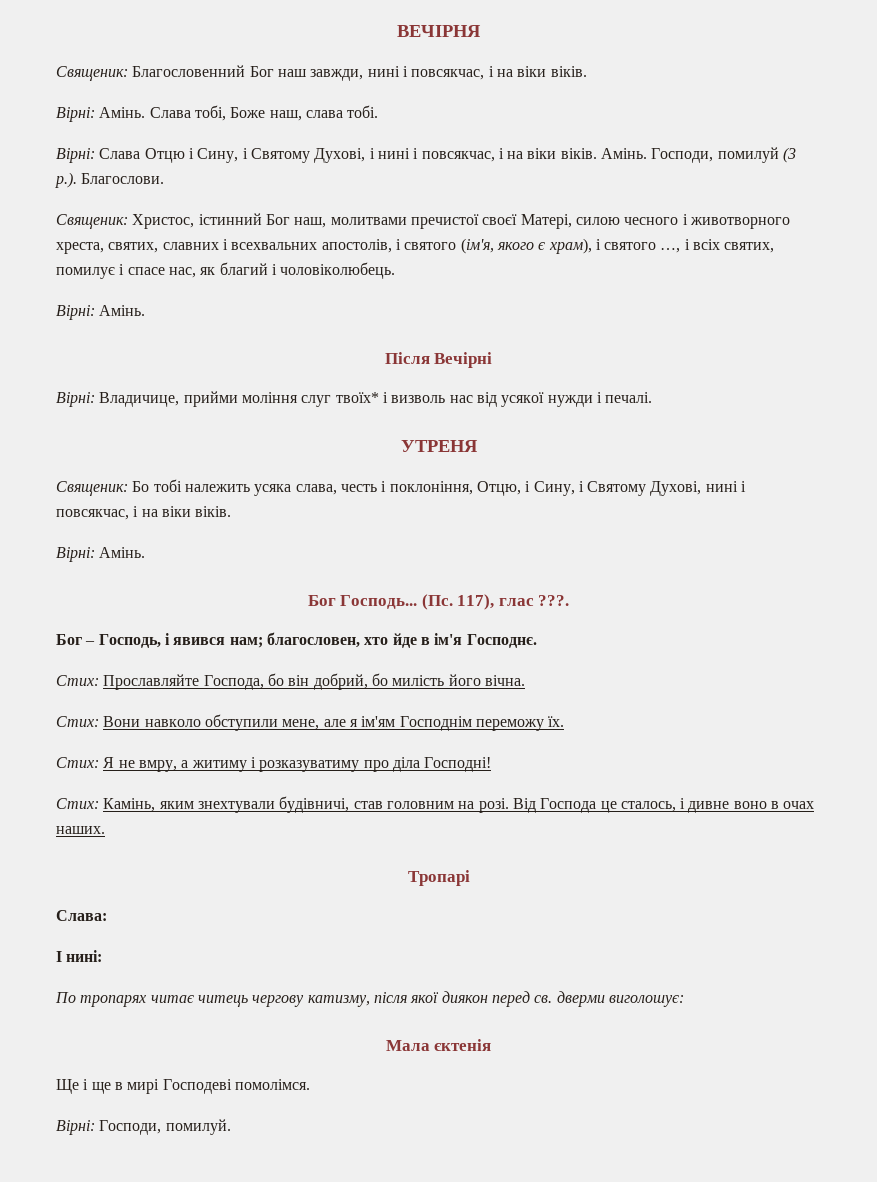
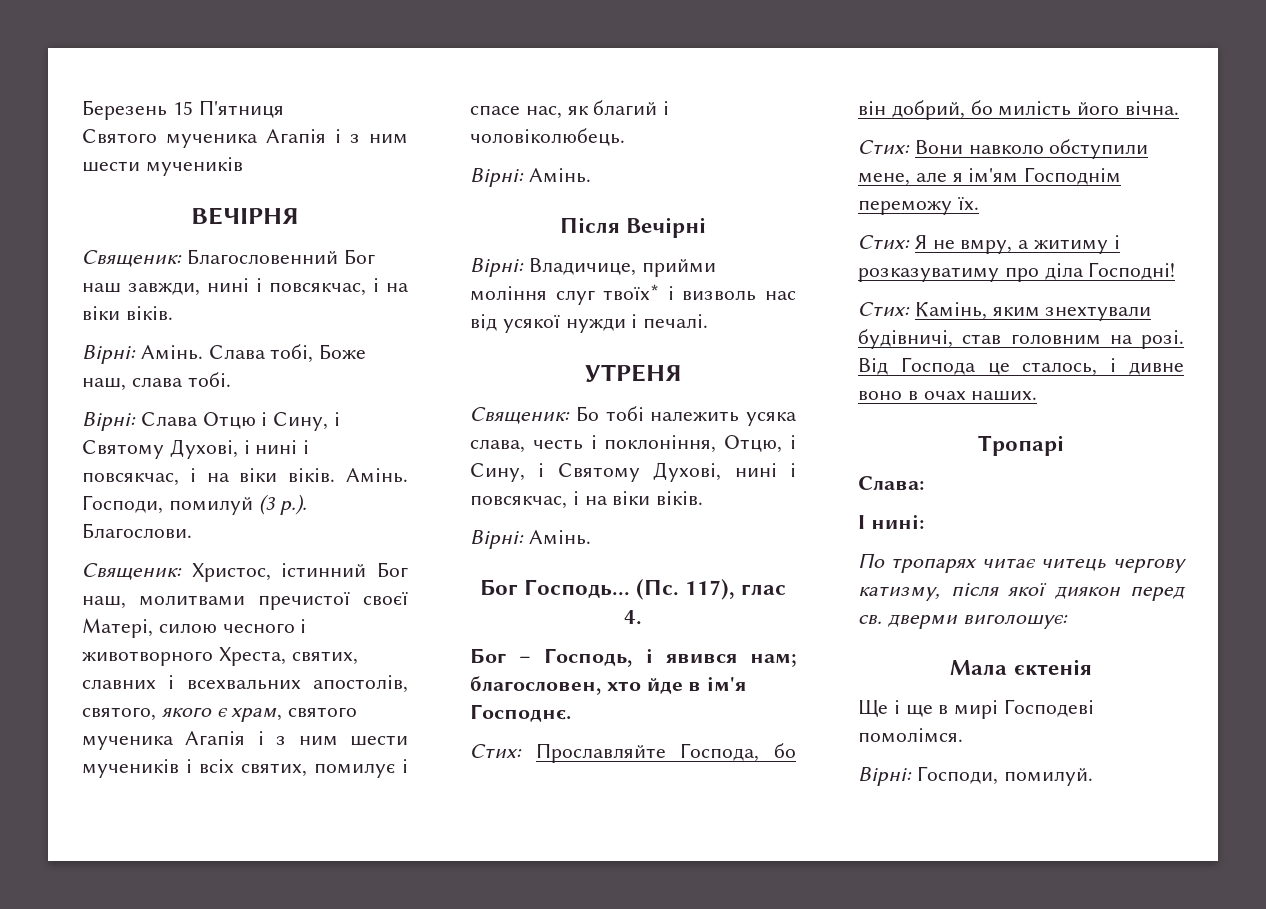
(397, 31) none -> [82,100,284,120] [82,129,408,148] [82,157,243,176] Березень 15 П'ятниця // Святого мученика Агапія і з ним шести мучеників //
[56,242,104,254] хреста, -> [218,647,286,666] Хреста,
[395,238,681,254] і святого (ім'я, якого є храм), і святого …, -> [82,707,358,722] [82,731,408,750] [82,759,179,778] святого, якого є храм, святого мученика Агапія і з ним шести мучеників
[538,595,570,606] ???. -> [624,610,642,625] 4.

